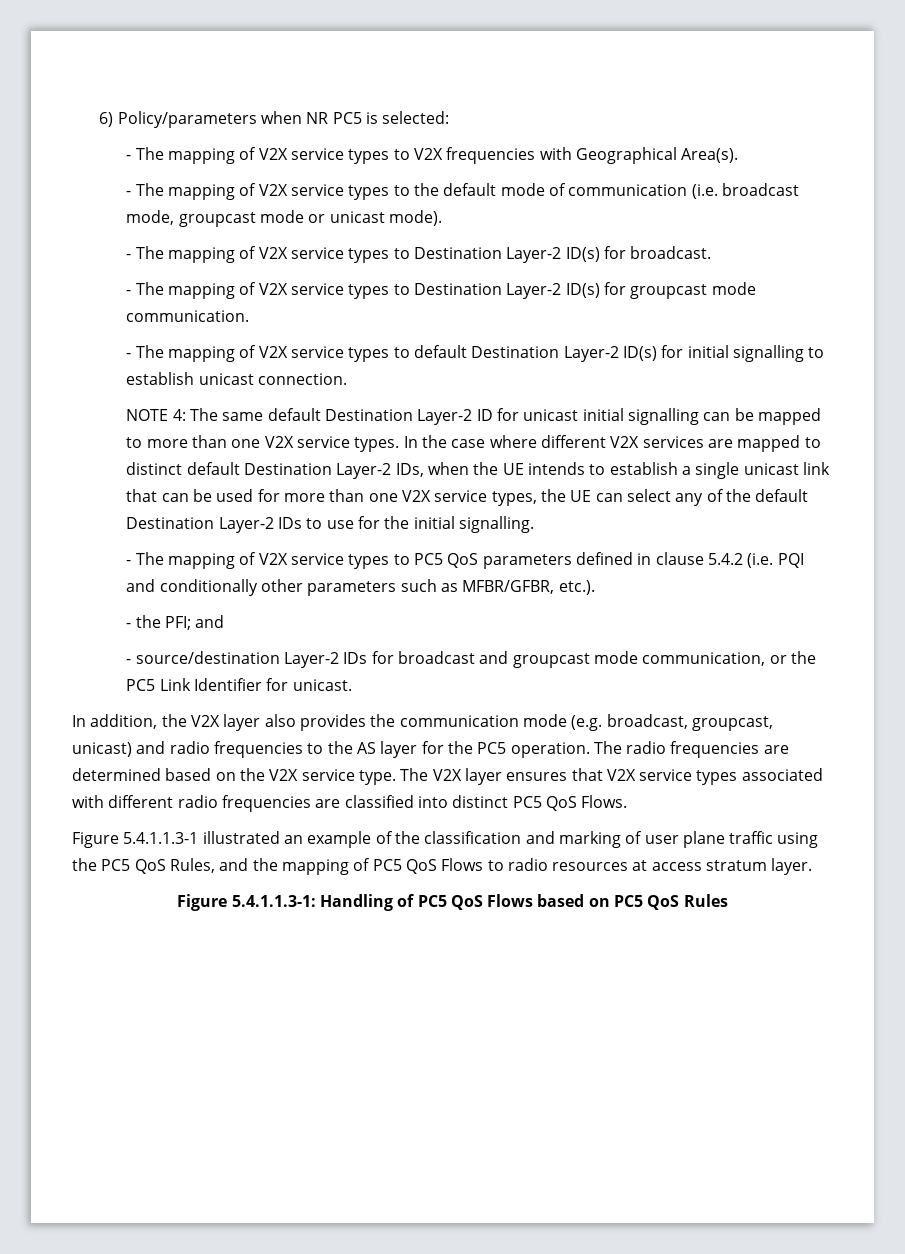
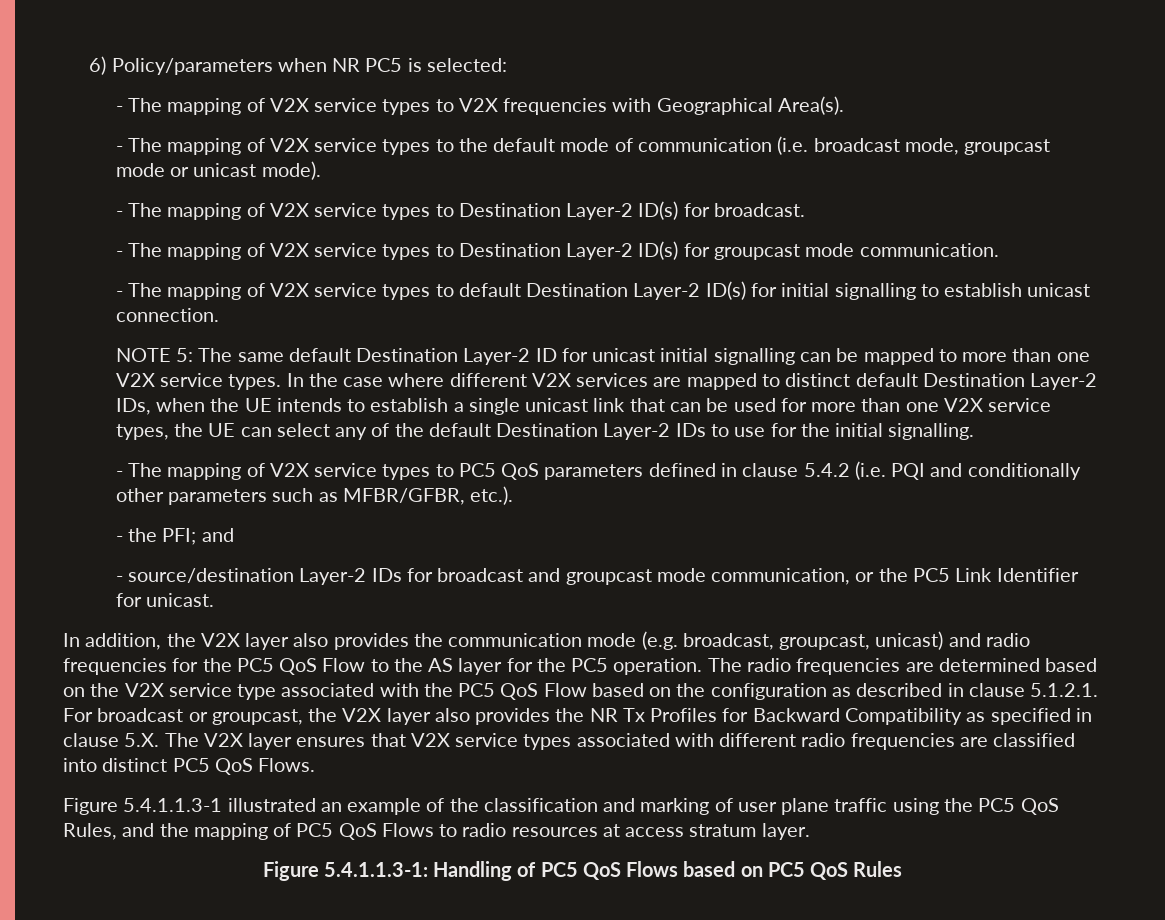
[172,409,186,421] 4: -> [176,348,194,362] 5:
(303, 749) none -> [172,658,366,675] for the PC5 QoS Flow
[358,770,396,785] type. -> [237,683,1099,700] [63,708,1092,725] [63,733,160,747] type associated with the PC5 QoS Flow based on the configuration as described in clause 5.1.2.1. For broadcast or groupcast, the V2X layer also provides the NR Tx Profiles for Backward Compatibility as specified in clause 5.X.

